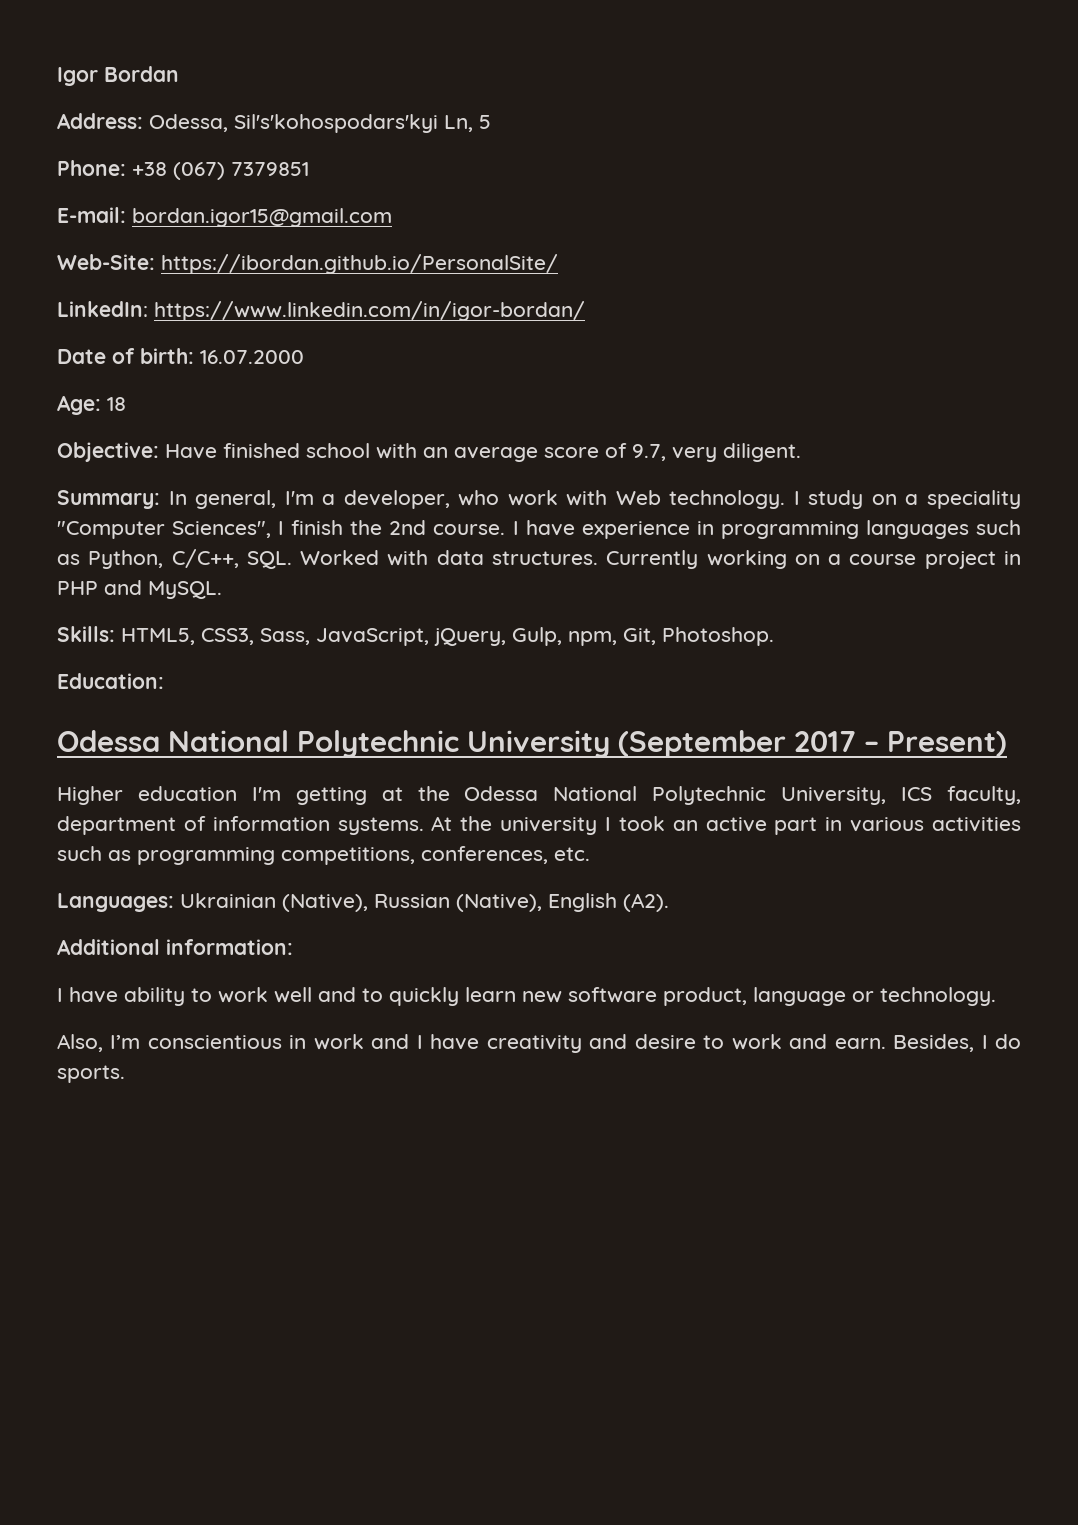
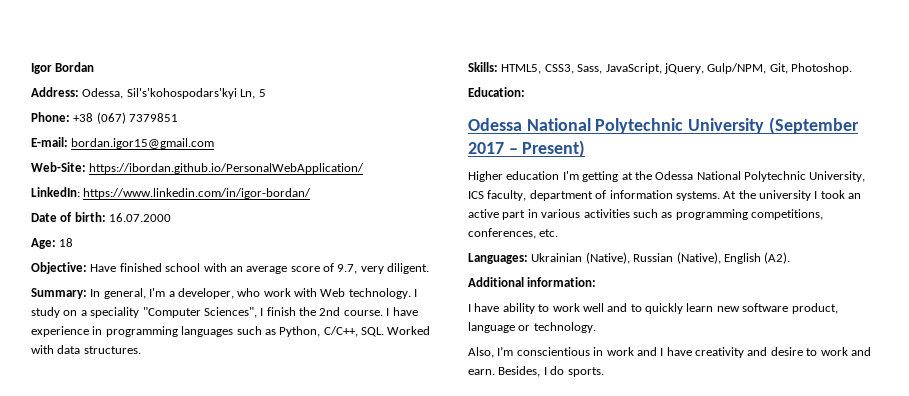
[161,254,558,274] https://ibordan.github.io/PersonalSite/ -> [89,163,365,174] https://ibordan.github.io/PersonalWebApplication/
[606,550,1022,569] [57,580,222,599] Currently working on a course project in PHP and MySQL. -> (141, 350) none
[512,627,617,646] Gulp, npm, -> [707,63,767,74] Gulp/NPM,

